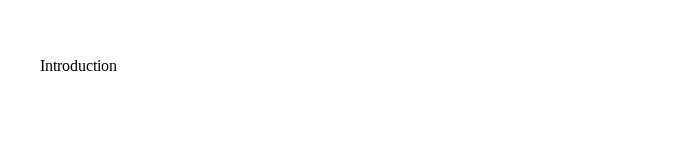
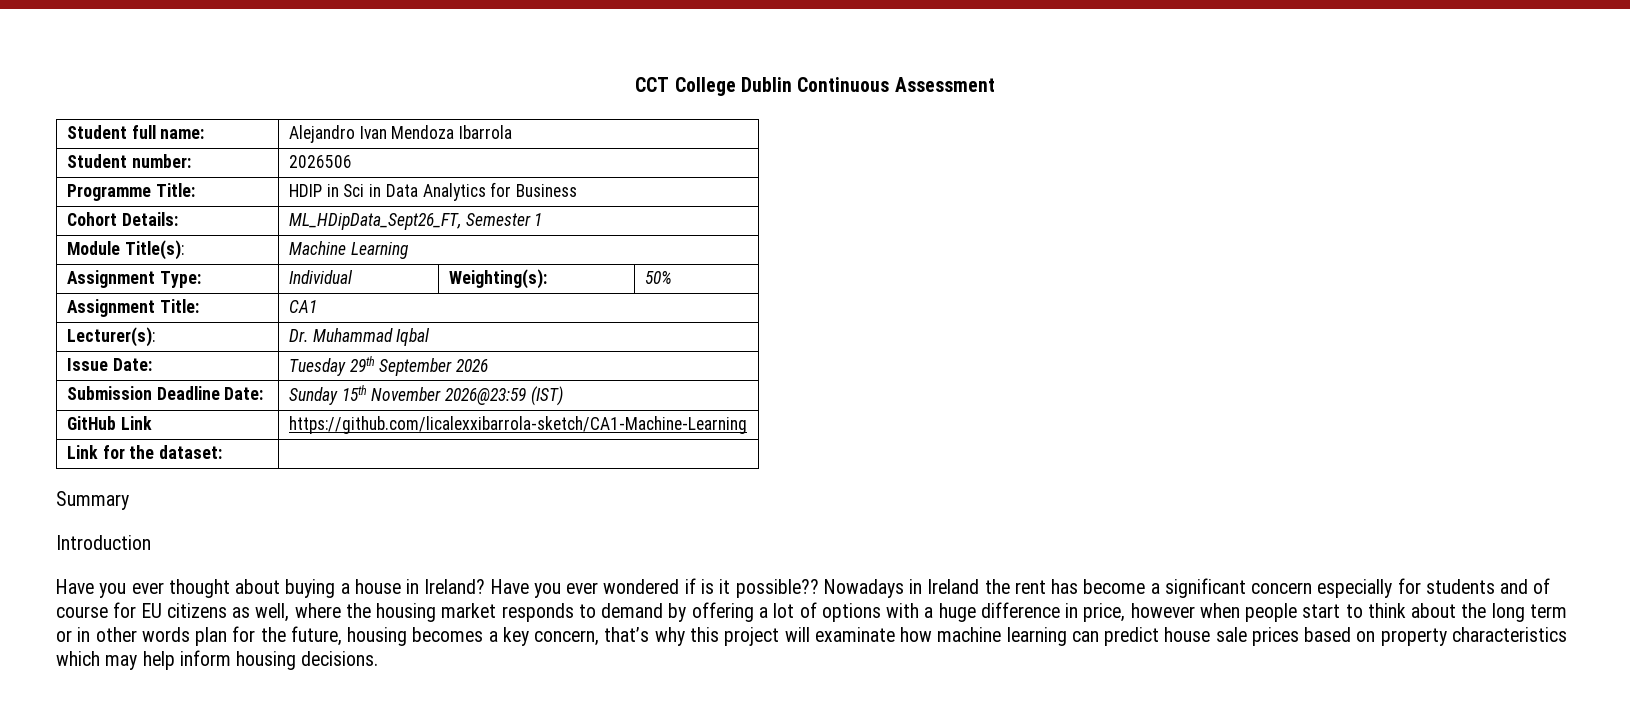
[40,60,117,71] Introduction -> [635,77,995,96] [66,125,205,139] [288,125,513,143] [66,154,191,168] [288,155,352,168] [66,183,195,201] [288,182,578,201] [66,212,178,226] [288,213,543,230] [66,240,184,260] [288,241,408,259] [66,270,201,288] [288,270,353,284] [448,269,547,289] [644,271,672,284] [66,299,199,317] [288,300,317,313] [66,327,155,347] [288,328,431,346] [66,358,152,371] [288,356,489,376] [66,386,264,400] [288,385,563,406] [66,416,152,430] [288,416,747,434] [66,445,223,459] [56,491,129,510] [56,535,151,550] [56,578,1551,598] [56,602,1568,622] [56,626,1567,646] [56,650,379,670] CCT College Dublin Continuous Assessment // Student full name: | Alejandro Ivan Mendoza Ibarrola // Student number: | 2026506 // Programme Title: | HDIP in Sci in Data Analytics for Business // Cohort Details: | ML_HDipData_Sept26_FT, Semester 1 // Module Title(s): | Machine Learning // Assignment Type: | Individual | Weighting(s): | 50% // Assignment Title: | CA1 // Lecturer(s): | Dr. Muhammad Iqbal // Issue Date: | Tuesday 29th September 2026 // Submission Deadline Date: | Sunday 15th November 2026@23:59 (IST) // GitHub Link | https://github.com/licalexxibarrola-sketch/CA1-Machine-Learning // Link for the dataset: | // Summary // Introduction // Have you ever thought about buying a house in Ireland? Have you ever wondered if is it possible?? Nowadays in Ireland the rent has become a significant concern especially for students and of course for EU citizens as well, where the housing market responds to demand by offering a lot of options with a huge difference in price, however when people start to think about the long term or in other words plan for the future, housing becomes a key concern, that’s why this project will examinate how machine learning can predict house sale prices based on property characteristics which may help inform housing decisions.

